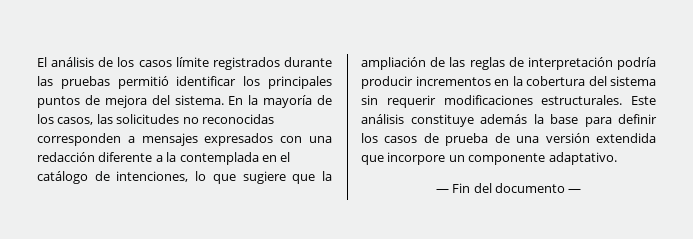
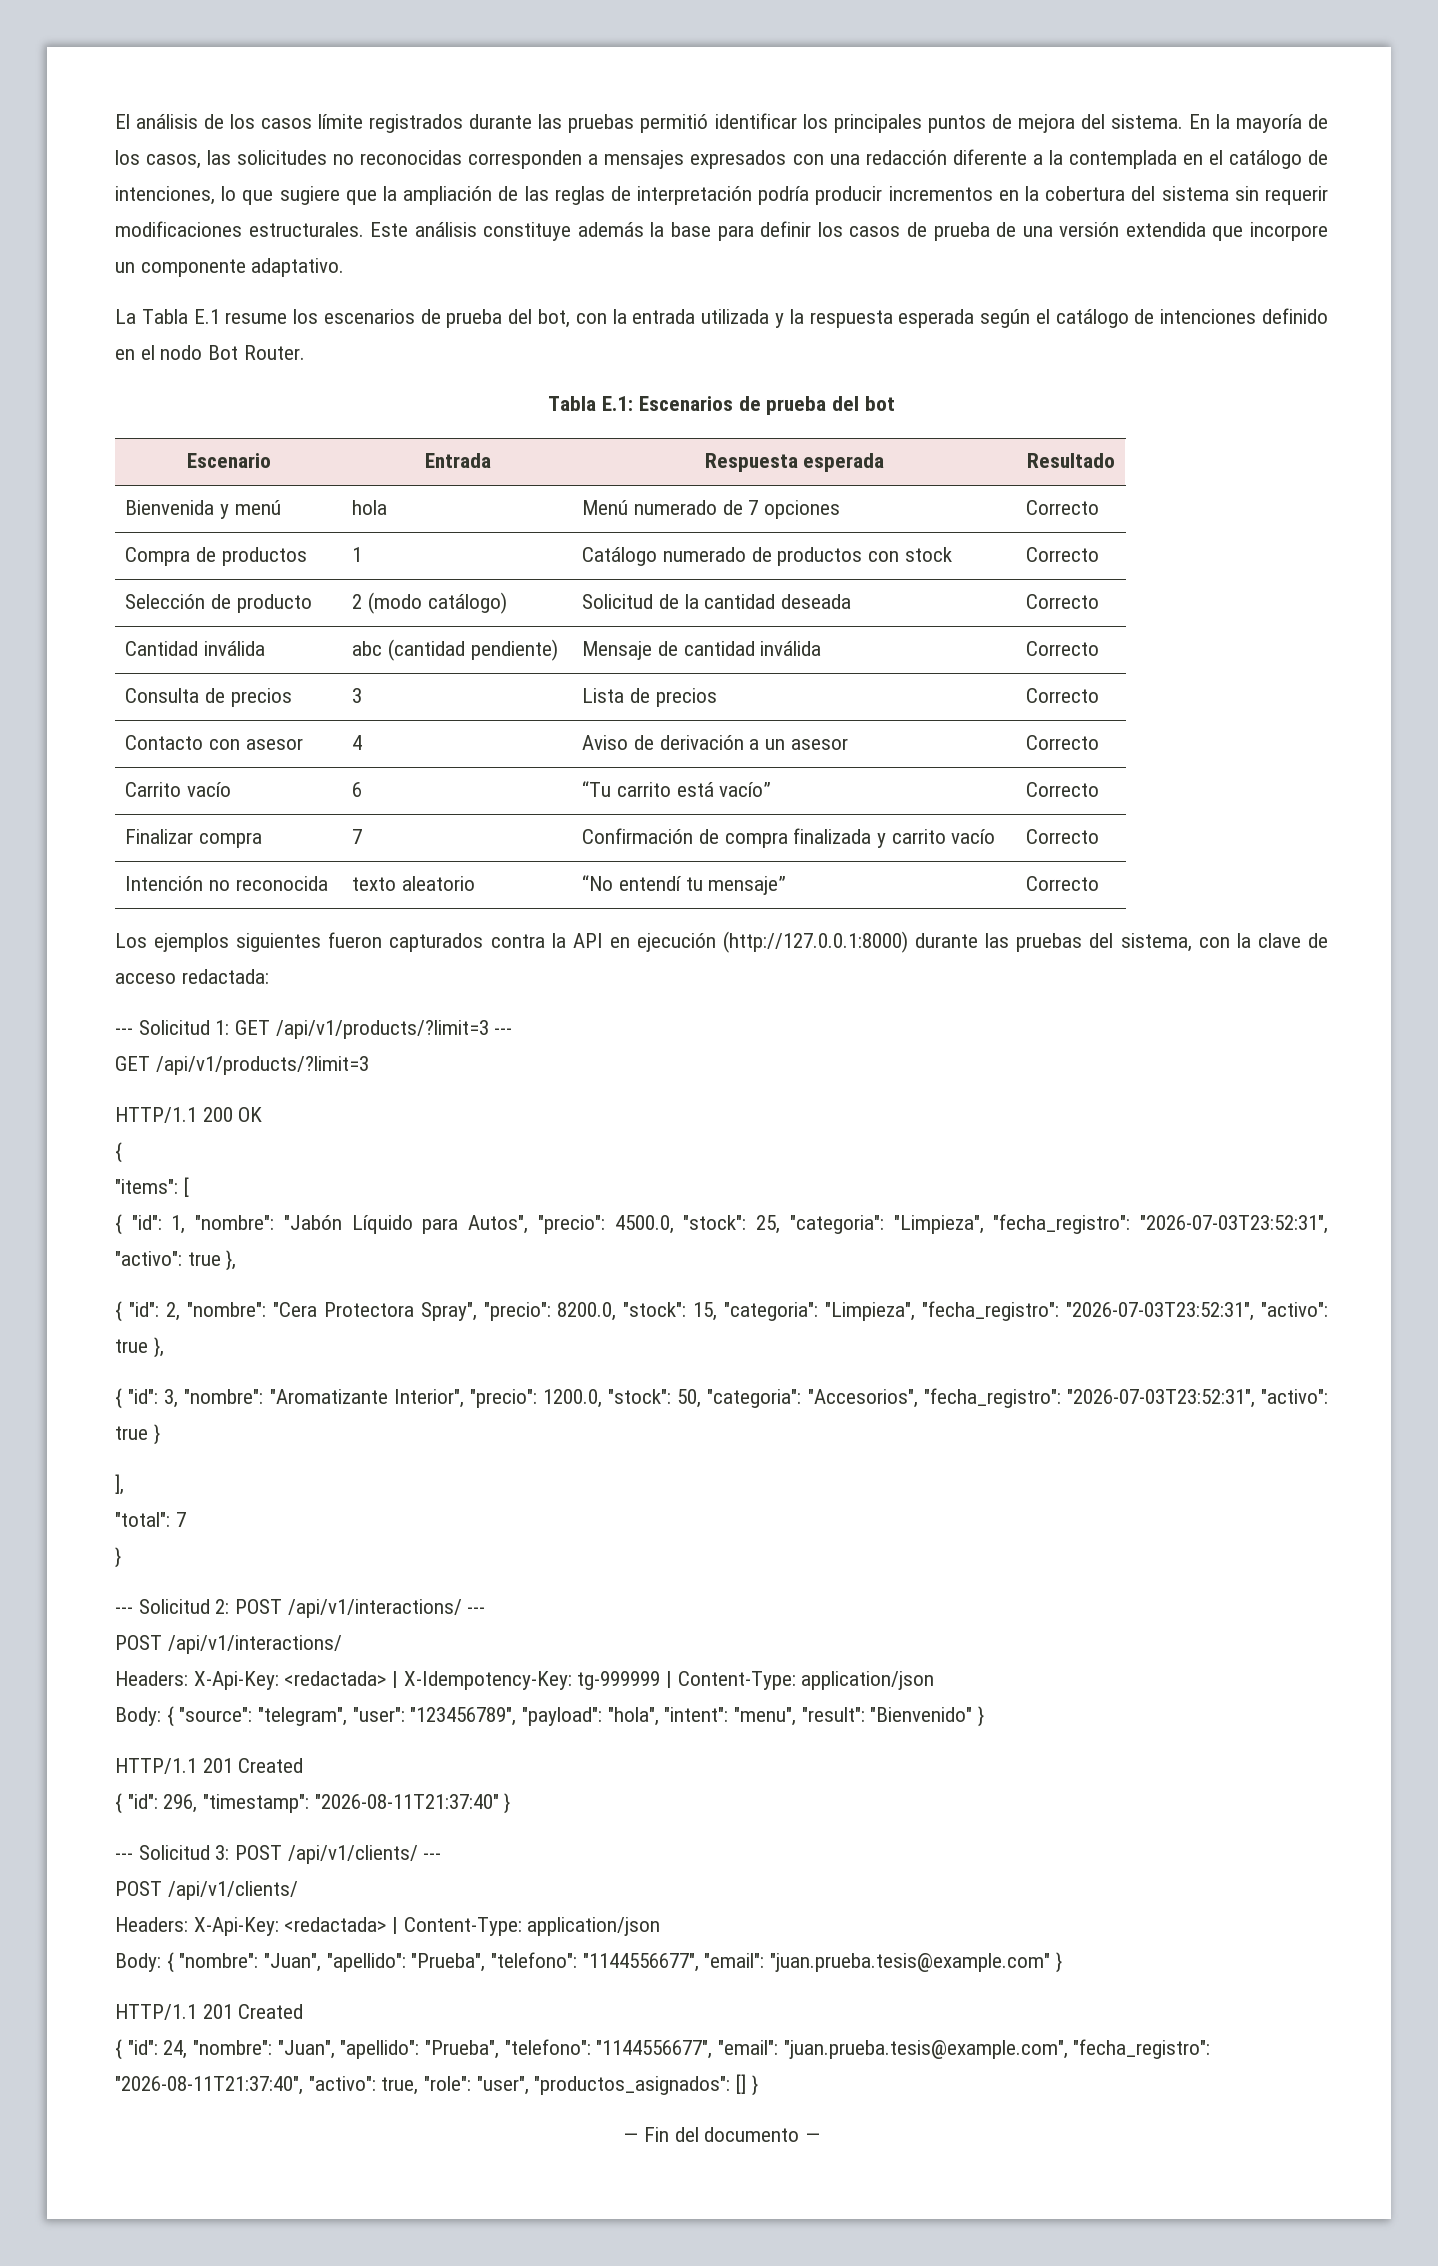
(617, 158) none -> [115,308,1328,328] [115,345,305,360] [548,396,895,415] [187,453,271,468] [424,453,491,468] [704,453,885,472] [1027,453,1115,468] [125,500,281,519] [352,500,388,515] [582,500,840,519] [1026,500,1100,515] [125,547,307,566] [352,547,363,562] [582,547,952,566] [1026,547,1100,562] [125,594,312,613] [352,592,507,614] [582,594,851,609] [1026,594,1100,609] [125,641,265,656] [352,639,558,661] [582,641,822,660] [1026,641,1100,656] [125,688,292,707] [352,688,363,703] [582,688,717,707] [1026,688,1100,703] [125,735,303,750] [352,735,363,750] [582,735,848,750] [1026,735,1100,750] [125,782,231,797] [352,782,363,797] [582,781,772,797] [1026,782,1100,797] [125,829,262,848] [352,829,363,844] [582,828,996,848] [1026,829,1100,844] [125,876,328,891] [352,876,475,891] [582,875,787,895] [1026,876,1100,891] [115,931,1328,953] [115,969,269,984] [115,1020,513,1039] [115,1056,369,1075] [115,1107,263,1123] [115,1142,122,1163] [115,1177,189,1197] [115,1214,1329,1235] [115,1250,237,1271] [115,1301,1328,1322] [115,1337,164,1358] [115,1388,1328,1409] [115,1424,160,1445] [115,1474,124,1495] [115,1512,186,1527] [115,1547,121,1568] [115,1599,486,1618] [115,1635,342,1654] [115,1671,935,1690] [115,1706,985,1727] [115,1758,304,1774] [115,1793,511,1814] [115,1845,442,1864] [115,1881,298,1900] [115,1917,661,1936] [115,1952,1062,1973] [115,2004,304,2020] [115,2039,1211,2060] [115,2074,758,2096] // La Tabla E.1 resume los escenarios de prueba del bot, con la entrada utilizada y la respuesta esperada según el catálogo de intenciones definido en el nodo Bot Router. // Tabla E.1: Escenarios de prueba del bot // Escenario | Entrada | Respuesta esperada | Resultado // Bienvenida y menú | hola | Menú numerado de 7 opciones | Correcto // Compra de productos | 1 | Catálogo numerado de productos con stock | Correcto // Selección de producto | 2 (modo catálogo) | Solicitud de la cantidad deseada | Correcto // Cantidad inválida | abc (cantidad pendiente) | Mensaje de cantidad inválida | Correcto // Consulta de precios | 3 | Lista de precios | Correcto // Contacto con asesor | 4 | Aviso de derivación a un asesor | Correcto // Carrito vacío | 6 | “Tu carrito está vacío” | Correcto // Finalizar compra | 7 | Confirmación de compra finalizada y carrito vacío | Correcto // Intención no reconocida | texto aleatorio | “No entendí tu mensaje” | Correcto // Los ejemplos siguientes fueron capturados contra la API en ejecución (http://127.0.0.1:8000) durante las pruebas del sistema, con la clave de acceso redactada: // --- Solicitud 1: GET /api/v1/products/?limit=3 --- // GET /api/v1/products/?limit=3 // HTTP/1.1 200 OK // { // "items": [ // { "id": 1, "nombre": "Jabón Líquido para Autos", "precio": 4500.0, "stock": 25, "categoria": "Limpieza", "fecha_registro": "2026-07-03T23:52:31", "activo": true }, // { "id": 2, "nombre": "Cera Protectora Spray", "precio": 8200.0, "stock": 15, "categoria": "Limpieza", "fecha_registro": "2026-07-03T23:52:31", "activo": true }, // { "id": 3, "nombre": "Aromatizante Interior", "precio": 1200.0, "stock": 50, "categoria": "Accesorios", "fecha_registro": "2026-07-03T23:52:31", "activo": true } // ], // "total": 7 // } // --- Solicitud 2: POST /api/v1/interactions/ --- // POST /api/v1/interactions/ // Headers: X-Api-Key: <redactada> | X-Idempotency-Key: tg-999999 | Content-Type: application/json // Body: { "source": "telegram", "user": "123456789", "payload": "hola", "intent": "menu", "result": "Bienvenido" } // HTTP/1.1 201 Created // { "id": 296, "timestamp": "2026-08-11T21:37:40" } // --- Solicitud 3: POST /api/v1/clients/ --- // POST /api/v1/clients/ // Headers: X-Api-Key: <redactada> | Content-Type: application/json // Body: { "nombre": "Juan", "apellido": "Prueba", "telefono": "1144556677", "email": "juan.prueba.tesis@example.com" } // HTTP/1.1 201 Created // { "id": 24, "nombre": "Juan", "apellido": "Prueba", "telefono": "1144556677", "email": "juan.prueba.tesis@example.com", "fecha_registro": "2026-08-11T21:37:40", "activo": true, "role": "user", "productos_asignados": [] }

